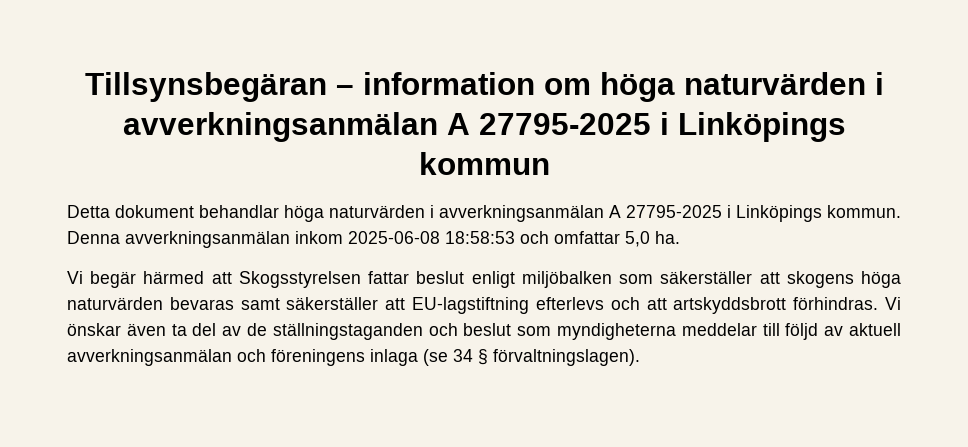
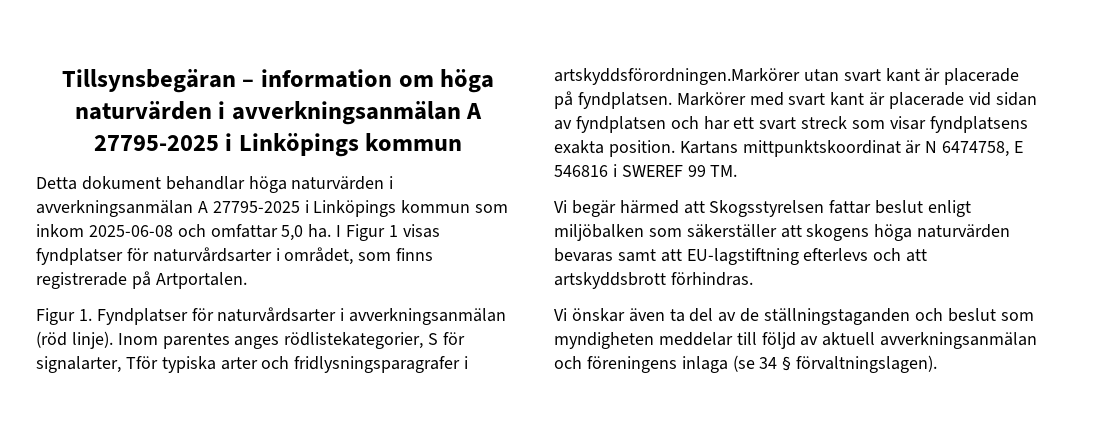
[827,205,901,218] [67,231,290,248] kommun. Denna avverkningsanmälan -> [401,200,509,213] kommun som
[445,231,515,244] 18:58:53 -> (173, 231) none
(680, 237) none -> [336,224,440,241] [36,247,434,265] [36,271,247,289] [36,307,507,325] [36,331,466,349] [36,356,469,373] [554,68,1020,85] [554,91,1037,109] [554,116,1028,133] [554,140,1024,157] [554,164,738,177] I Figur 1 visas fyndplatser för naturvårdsarter i området, som finns registrerade på Artportalen. // Figur 1. Fyndplatser för naturvårdsarter i avverkningsanmälan (röd linje). Inom parentes anges rödlistekategorier, S för signalarter, Tför typiska arter och fridlysningsparagrafer i artskyddsförordningen.Markörer utan svart kant är placerade på fyndplatsen. Markörer med svart kant är placerade vid sidan av fyndplatsen och har ett svart streck som visar fyndplatsens exakta position. Kartans mittpunktskoordinat är N 6474758, E 546816 i SWEREF 99 TM.
[286,297,379,310] säkerställer -> (656, 255) none
(879, 303) none -> (753, 279) //
[557,323,676,340] myndigheterna -> [554,332,654,349] myndigheten

